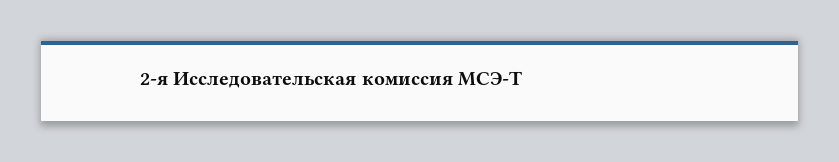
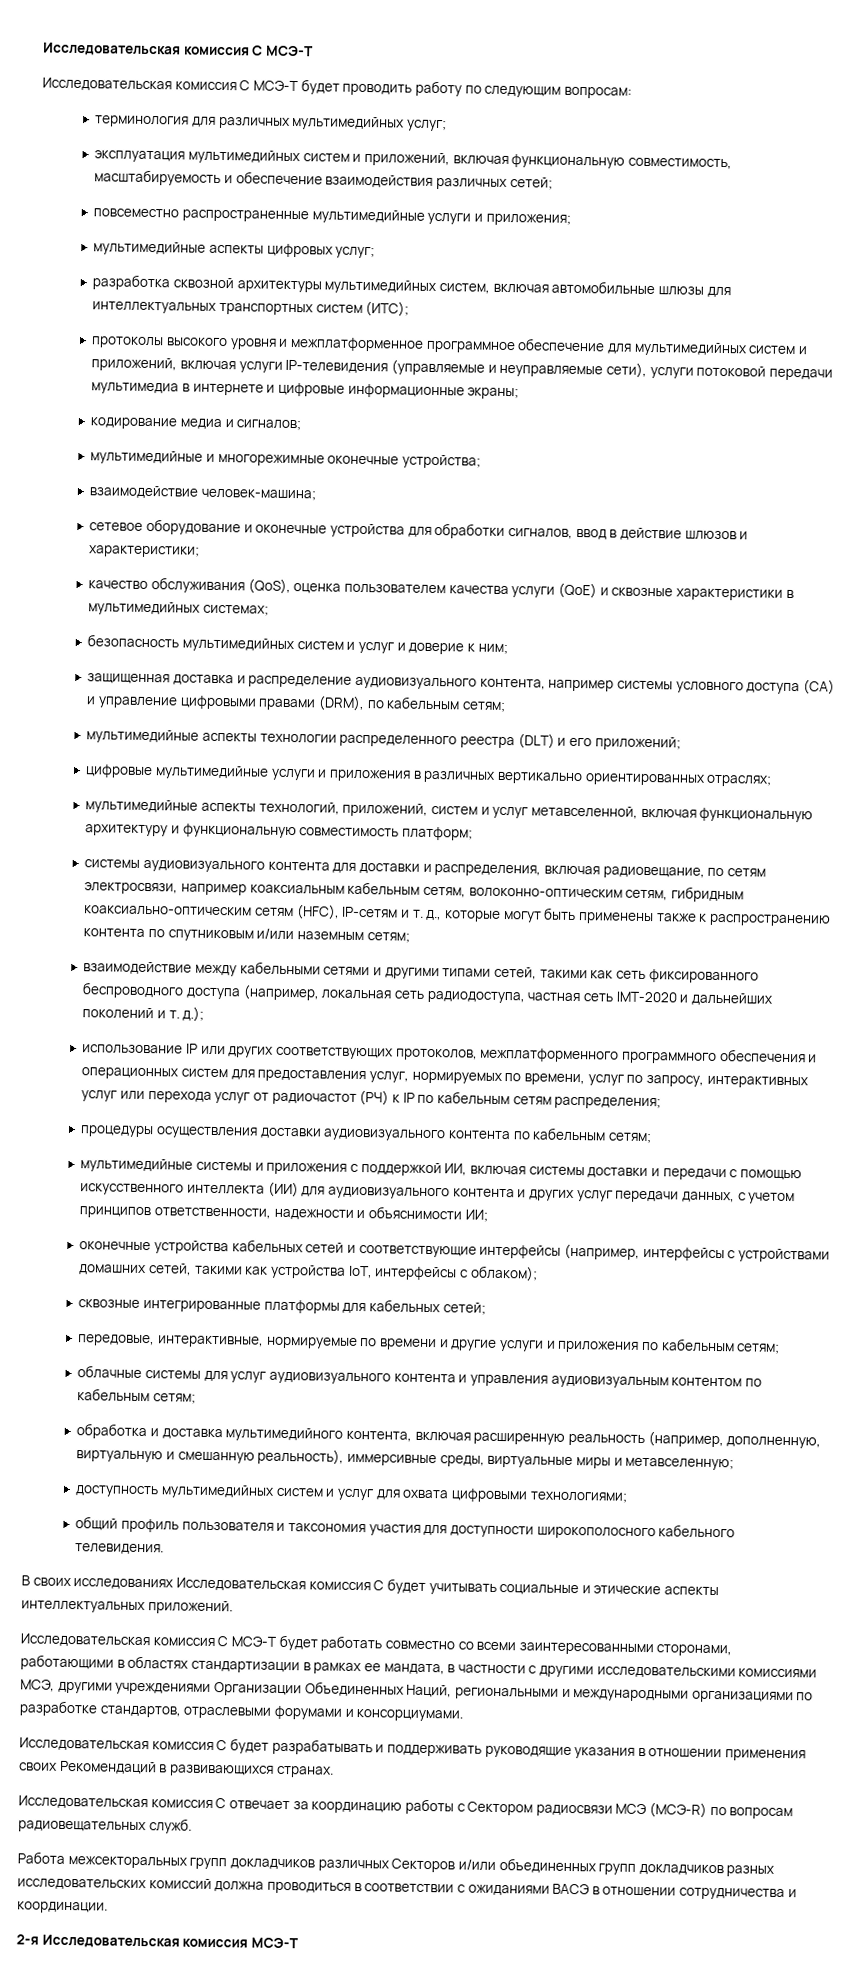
(140, 79) none -> [43,42,314,57] [42,77,632,99] [95,115,448,132] [94,149,732,170] [94,169,553,190] [93,208,571,226] [93,241,376,259] [92,274,731,298] [92,301,410,317] [91,336,808,357] [91,357,833,381] [91,382,520,400] [90,417,302,431] [90,450,482,469] [89,485,317,501] [89,518,749,541] [89,545,201,558] [88,577,794,601] [88,601,270,616] [87,634,508,655] [87,673,835,695] [86,695,506,712] [86,729,681,751] [85,764,773,787] [85,799,814,823] [85,823,474,841] [84,859,766,879] [84,881,744,903] [84,904,831,927] [83,928,410,943] [83,961,759,984] [82,982,772,1006] [82,1006,205,1022] [82,1043,818,1064] [81,1067,808,1089] [81,1090,662,1110] [80,1125,652,1144] [80,1158,802,1181] [80,1181,796,1205] [79,1206,488,1222] [79,1239,830,1263] [79,1263,538,1282] [78,1299,486,1315] [78,1334,781,1354] [77,1365,762,1389] [77,1388,197,1404] [76,1423,822,1449] [76,1448,735,1471] [75,1484,628,1503] [75,1516,736,1540] [75,1543,165,1555] [21,1575,720,1596] [21,1600,233,1615] [20,1633,733,1657] [20,1654,818,1679] [20,1679,814,1704] [19,1700,464,1722] [19,1737,807,1762] [19,1760,334,1778] [18,1795,794,1820] [18,1818,192,1834] [17,1851,775,1877] [17,1878,797,1901] [17,1901,108,1914] Исследовательская комиссия C МСЭ-Т // Исследовательская комиссия С МСЭ-Т будет проводить работу по следующим вопросам: // терминология для различных мультимедийных услуг; // эксплуатация мультимедийных систем и приложений, включая функциональную совместимость, масштабируемость и обеспечение взаимодействия различных сетей; // повсеместно распространенные мультимедийные услуги и приложения; // мультимедийные аспекты цифровых услуг; // разработка сквозной архитектуры мультимедийных систем, включая автомобильные шлюзы для интеллектуальных транспортных систем (ИТС); // протоколы высокого уровня и межплатформенное программное обеспечение для мультимедийных систем и приложений, включая услуги IP-телевидения (управляемые и неуправляемые сети), услуги потоковой передачи мультимедиа в интернете и цифровые информационные экраны; // кодирование медиа и сигналов; // мультимедийные и многорежимные оконечные устройства; // взаимодействие человек-машина; // сетевое оборудование и оконечные устройства для обработки сигналов, ввод в действие шлюзов и характеристики; // качество обслуживания (QoS), оценка пользователем качества услуги (QoE) и сквозные характеристики в мультимедийных системах; // безопасность мультимедийных систем и услуг и доверие к ним; // защищенная доставка и распределение аудиовизуального контента, например системы условного доступа (CA) и управление цифровыми правами (DRM), по кабельным сетям; // мультимедийные аспекты технологии распределенного реестра (DLT) и его приложений; // цифровые мультимедийные услуги и приложения в различных вертикально ориентированных отраслях; // мультимедийные аспекты технологий, приложений, систем и услуг метавселенной, включая функциональную архитектуру и функциональную совместимость платформ; // системы аудиовизуального контента для доставки и распределения, включая радиовещание, по сетям электросвязи, например коаксиальным кабельным сетям, волоконно-оптическим сетям, гибридным коаксиально-оптическим сетям (HFC), IP-сетям и т. д., которые могут быть применены также к распространению контента по спутниковым и/или наземным сетям; // взаимодействие между кабельными сетями и другими типами сетей, такими как сеть фиксированного беспроводного доступа (например, локальная сеть радиодоступа, частная сеть IMT-2020 и дальнейших поколений и т. д.); // использование IP или других соответствующих протоколов, межплатформенного программного обеспечения и операционных систем для предоставления услуг, нормируемых по времени, услуг по запросу, интерактивных услуг или перехода услуг от радиочастот (РЧ) к IP по кабельным сетям распределения; // процедуры осуществления доставки аудиовизуального контента по кабельным сетям; // мультимедийные системы и приложения с поддержкой ИИ, включая системы доставки и передачи с помощью искусственного интеллекта (ИИ) для аудиовизуального контента и других услуг передачи данных, с учетом принципов ответственности, надежности и объяснимости ИИ; // оконечные устройства кабельных сетей и соответствующие интерфейсы (например, интерфейсы с устройствами домашних сетей, такими как устройства IoT, интерфейсы с облаком); // сквозные интегрированные платформы для кабельных сетей; // передовые, интерактивные, нормируемые по времени и другие услуги и приложения по кабельным сетям; // облачные системы для услуг аудиовизуального контента и управления аудиовизуальным контентом по кабельным сетям; // обработка и доставка мультимедийного контента, включая расширенную реальность (например, дополненную, виртуальную и смешанную реальность), иммерсивные среды, виртуальные миры и метавселенную; // доступность мультимедийных систем и услуг для охвата цифровыми технологиями; // общий профиль пользователя и таксономия участия для доступности широкополосного кабельного телевидения. // В своих исследованиях Исследовательская комиссия С будет учитывать социальные и этические аспекты интеллектуальных приложений. // Исследовательская комиссия С МСЭ-Т будет работать совместно со всеми заинтересованными сторонами, работающими в областях стандартизации в рамках ее мандата, в частности с другими исследовательскими комиссиями МСЭ, другими учреждениями Организации Объединенных Наций, региональными и международными организациями по разработке стандартов, отраслевыми форумами и консорциумами. // Исследовательская комиссия С будет разрабатывать и поддерживать руководящие указания в отношении применения своих Рекомендаций в развивающихся странах. // Исследовательская комиссия С отвечает за координацию работы с Сектором радиосвязи МСЭ (МСЭ‑R) по вопросам радиовещательных служб. // Работа межсекторальных групп докладчиков различных Секторов и/или объединенных групп докладчиков разных исследовательских комиссий должна проводиться в соответствии с ожиданиями ВАСЭ в отношении сотрудничества и координации. //

